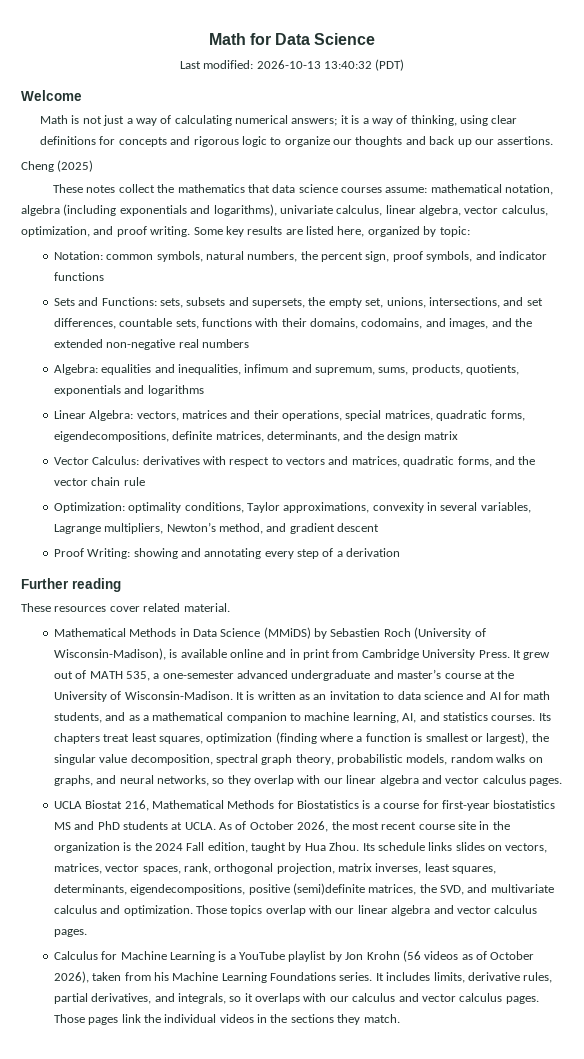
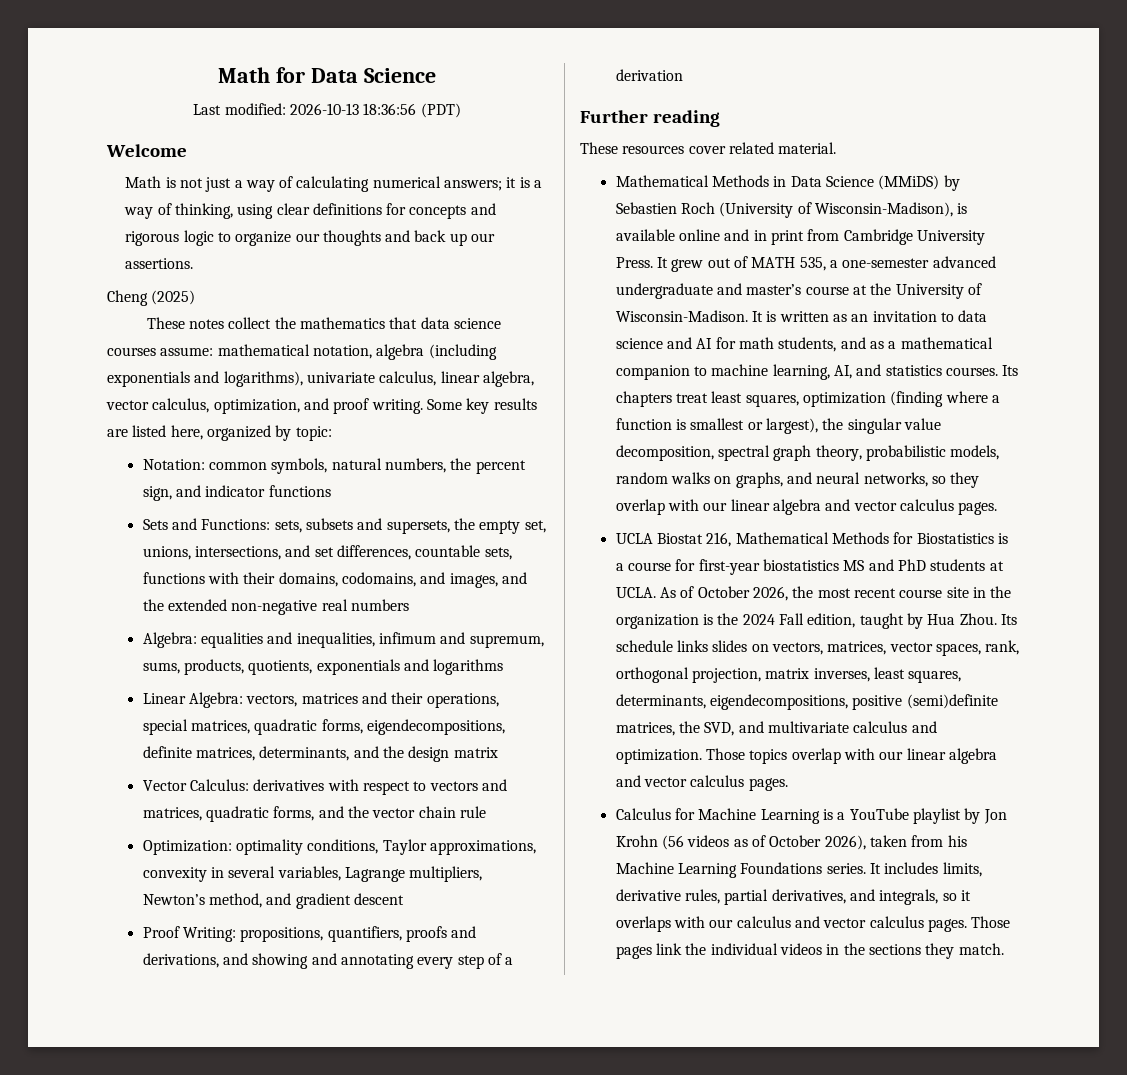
[323,61,372,69] 13:40:32 -> [363,103,417,115] 18:36:56
[392,251,473,262] proof symbols, -> (172, 493) none
(131, 553) none -> [240,926,477,942] [142,953,249,968] propositions, quantifiers, proofs and derivations, and

